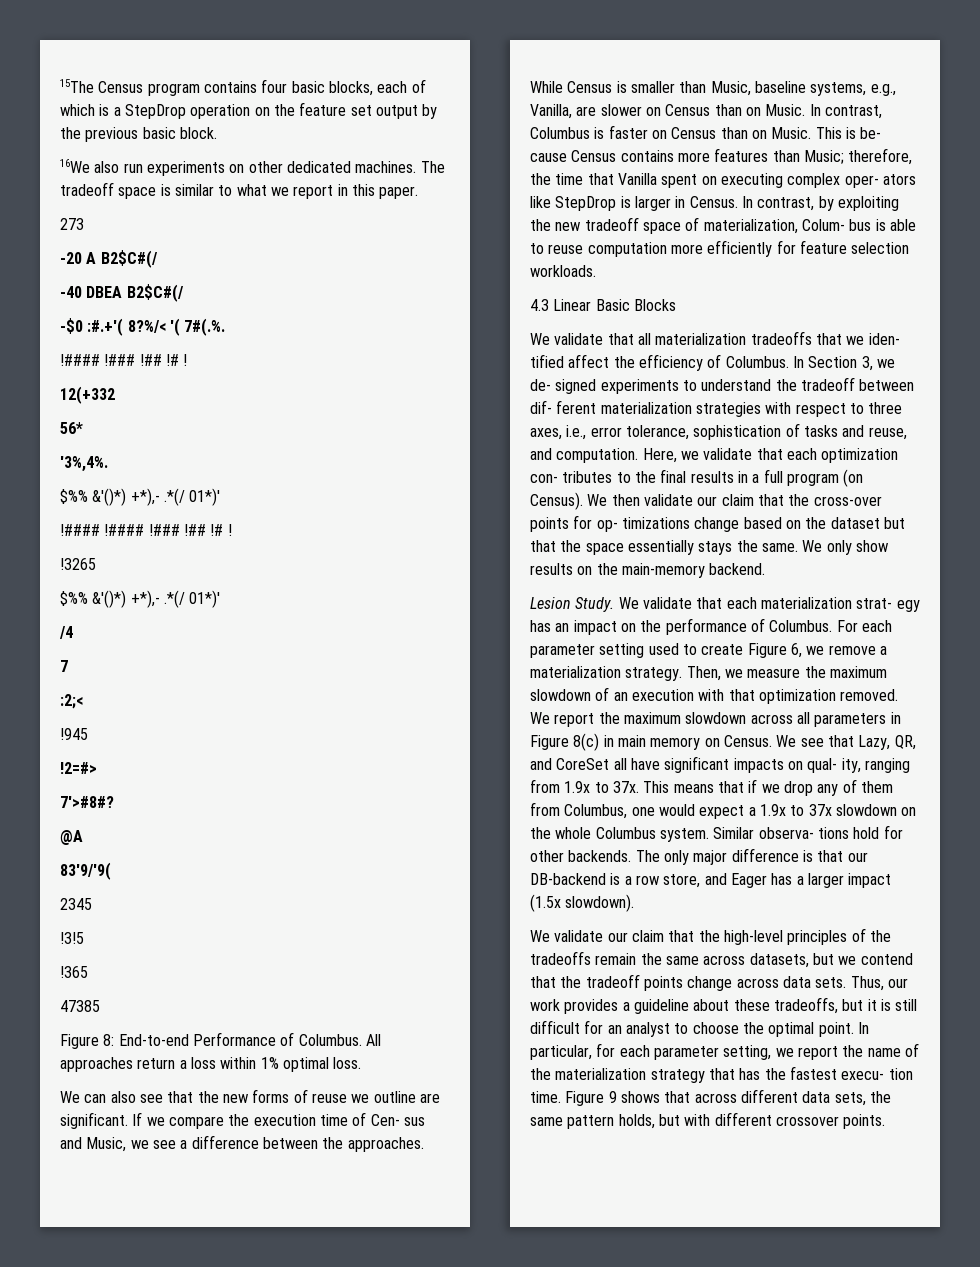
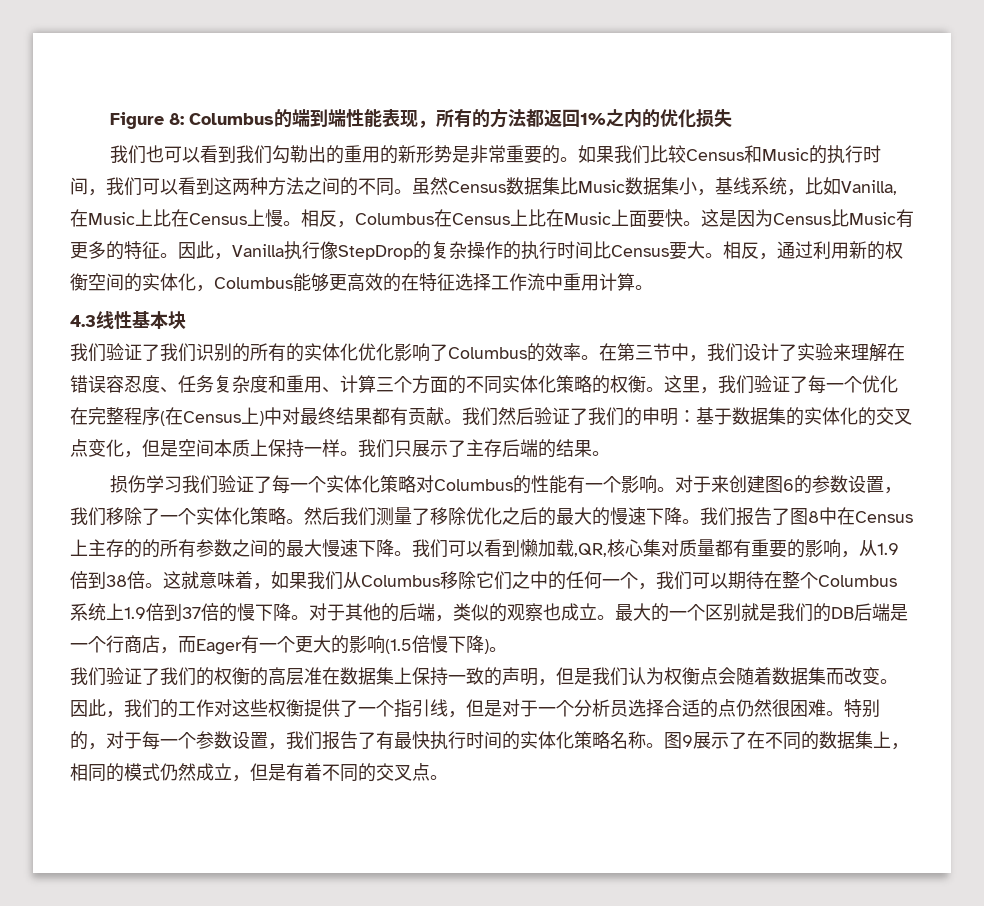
[60,79,426,96] [60,102,438,119] [60,127,217,142] [60,159,445,176] [60,182,419,199] [60,218,84,230] [60,250,158,268] [60,284,184,302] [60,318,226,336] [60,354,188,366] [60,386,115,404] [60,422,83,434] [60,456,108,472] [60,488,221,506] [60,524,232,536] [60,558,96,570] [60,590,221,608] [59,626,73,639] [60,660,68,672] [60,694,83,709] [60,728,88,740] [60,762,97,774] [60,796,114,808] [60,830,83,845] [60,862,111,880] [60,898,92,910] [60,932,84,944] [60,966,88,978] [60,1000,100,1012] [60,1032,381,1049] [60,1057,362,1072] [60,1089,440,1103] [60,1112,425,1129] [60,1135,424,1152] [530,81,896,96] [530,104,882,119] [530,125,882,139] [530,148,913,165] [530,173,916,188] [530,196,899,211] [530,217,916,234] [530,240,910,257] [530,265,596,277] [530,299,676,311] [530,331,900,345] [530,354,895,371] [530,377,915,394] [530,400,903,417] [530,423,907,440] [530,448,899,463] [530,469,864,487] [530,492,882,510] [530,515,905,532] [530,540,888,555] [530,563,766,578] [530,597,920,612] [530,618,892,635] [530,643,887,658] [530,666,887,681] [530,687,899,704] [530,712,901,727] [530,733,916,751] [530,756,910,773] [530,779,893,796] [530,802,917,819] [530,825,903,842] [530,848,868,865] [530,873,892,888] [530,894,635,912] [530,928,891,945] [530,951,913,968] [530,974,908,991] [530,997,918,1014] [530,1020,869,1037] [530,1043,919,1060] [530,1066,913,1083] [530,1089,891,1106] [530,1112,886,1129] 15The Census program contains four basic blocks, each of which is a StepDrop operation on the feature set output by the previous basic block. // 16We also run experiments on other dedicated machines. The tradeoff space is similar to what we report in this paper. // 273 // -20 A B2$C#(/ // -40 DBEA B2$C#(/ // -$0 :#.+'( 8?%/< '( 7#(.%. // !#### !### !## !# ! // 12(+332 // 56* // '3%,4%. // $%% &'()*) +*),- .*(/ 01*)' // !#### !#### !### !## !# ! // !3265 // $%% &'()*) +*),- .*(/ 01*)' // /4 // 7 // :2;< // !945 // !2=#> // 7'>#8#? // @A // 83'9/'9( // 2345 // !3!5 // !365 // 47385 // Figure 8: End-to-end Performance of Columbus. All approaches return a loss within 1% optimal loss. // We can also see that the new forms of reuse we outline are significant. If we compare the execution time of Cen- sus and Music, we see a difference between the approaches. While Census is smaller than Music, baseline systems, e.g., Vanilla, are slower on Census than on Music. In contrast, Columbus is faster on Census than on Music. This is be- cause Census contains more features than Music; therefore, the time that Vanilla spent on executing complex oper- ators like StepDrop is larger in Census. In contrast, by exploiting the new tradeoff space of materialization, Colum- bus is able to reuse computation more efficiently for feature selection workloads. // 4.3 Linear Basic Blocks // We validate that all materialization tradeoffs that we iden- tified affect the efficiency of Columbus. In Section 3, we de- signed experiments to understand the tradeoff between dif- ferent materialization strategies with respect to three axes, i.e., error tolerance, sophistication of tasks and reuse, and computation. Here, we validate that each optimization con- tributes to the final results in a full program (on Census). We then validate our claim that the cross-over points for op- timizations change based on the dataset but that the space essentially stays the same. We only show results on the main-memory backend. // Lesion Study. We validate that each materialization strat- egy has an impact on the performance of Columbus. For each parameter setting used to create Figure 6, we remove a materialization strategy. Then, we measure the maximum slowdown of an execution with that optimization removed. We report the maximum slowdown across all parameters in Figure 8(c) in main memory on Census. We see that Lazy, QR, and CoreSet all have significant impacts on qual- ity, ranging from 1.9x to 37x. This means that if we drop any of them from Columbus, one would expect a 1.9x to 37x slowdown on the whole Columbus system. Similar observa- tions hold for other backends. The only major difference is that our DB-backend is a row store, and Eager has a larger impact (1.5x slowdown). // We validate our claim that the high-level principles of the tradeoffs remain the same across datasets, but we contend that the tradeoff points change across data sets. Thus, our work provides a guideline about these tradeoffs, but it is still difficult for an analyst to choose the optimal point. In particular, for each parameter setting, we report the name of the materialization strategy that has the fastest execu- tion time. Figure 9 shows that across different data sets, the same pattern holds, but with different crossover points. -> [110,108,733,129] [110,145,882,164] [70,177,897,196] [70,209,914,228] [70,241,903,260] [70,273,653,292] [70,311,186,329] [70,343,905,362] [70,375,898,394] [70,407,912,426] [70,439,610,458] [110,475,903,494] [70,507,913,526] [70,539,899,558] [70,571,897,590] [70,603,908,622] [70,635,507,655] [70,667,898,686] [70,699,880,718] [70,731,909,750] [70,763,448,782] Figure 8: Columbus的端到端性能表现，所有的方法都返回1%之内的优化损失 // 我们也可以看到我们勾勒出的重用的新形势是非常重要的。如果我们比较Census和Music的执行时间，我们可以看到这两种方法之间的不同。虽然Census数据集比Music数据集小，基线系统，比如Vanilla,在Music上比在Census上慢。相反，Columbus在Census上比在Music上面要快。这是因为Census比Music有更多的特征。因此，Vanilla执行像StepDrop的复杂操作的执行时间比Census要大。相反，通过利用新的权衡空间的实体化，Columbus能够更高效的在特征选择工作流中重用计算。 // 4.3线性基本块 // 我们验证了我们识别的所有的实体化优化影响了Columbus的效率。在第三节中，我们设计了实验来理解在错误容忍度、任务复杂度和重用、计算三个方面的不同实体化策略的权衡。这里，我们验证了每一个优化在完整程序(在Census上)中对最终结果都有贡献。我们然后验证了我们的申明：基于数据集的实体化的交叉点变化，但是空间本质上保持一样。我们只展示了主存后端的结果。 // 损伤学习我们验证了每一个实体化策略对Columbus的性能有一个影响。对于来创建图6的参数设置，我们移除了一个实体化策略。然后我们测量了移除优化之后的最大的慢速下降。我们报告了图8中在Census上主存的的所有参数之间的最大慢速下降。我们可以看到懒加载,QR,核心集对质量都有重要的影响，从1.9倍到38倍。这就意味着，如果我们从Columbus移除它们之中的任何一个，我们可以期待在整个Columbus系统上1.9倍到37倍的慢下降。对于其他的后端，类似的观察也成立。最大的一个区别就是我们的DB后端是一个行商店，而Eager有一个更大的影响(1.5倍慢下降)。 // 我们验证了我们的权衡的高层准在数据集上保持一致的声明，但是我们认为权衡点会随着数据集而改变。因此，我们的工作对这些权衡提供了一个指引线，但是对于一个分析员选择合适的点仍然很困难。特别的，对于每一个参数设置，我们报告了有最快执行时间的实体化策略名称。图9展示了在不同的数据集上，相同的模式仍然成立，但是有着不同的交叉点。

